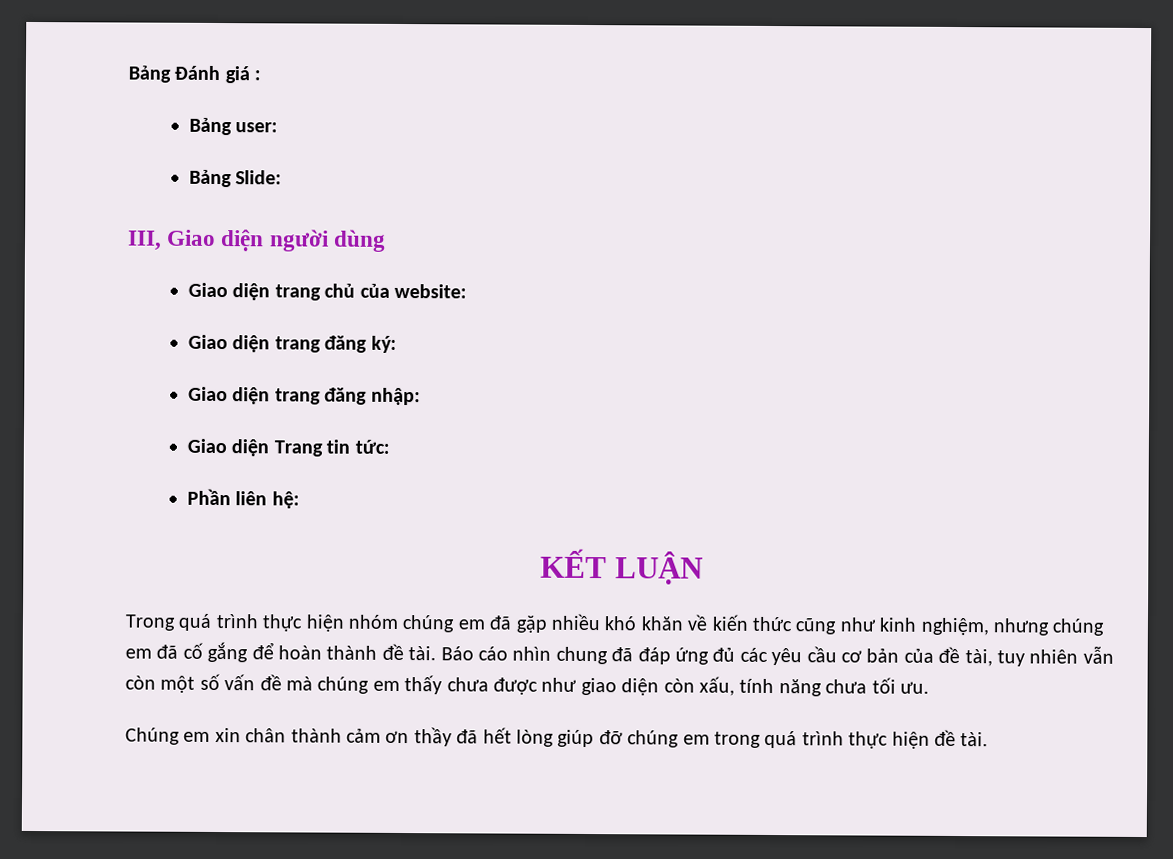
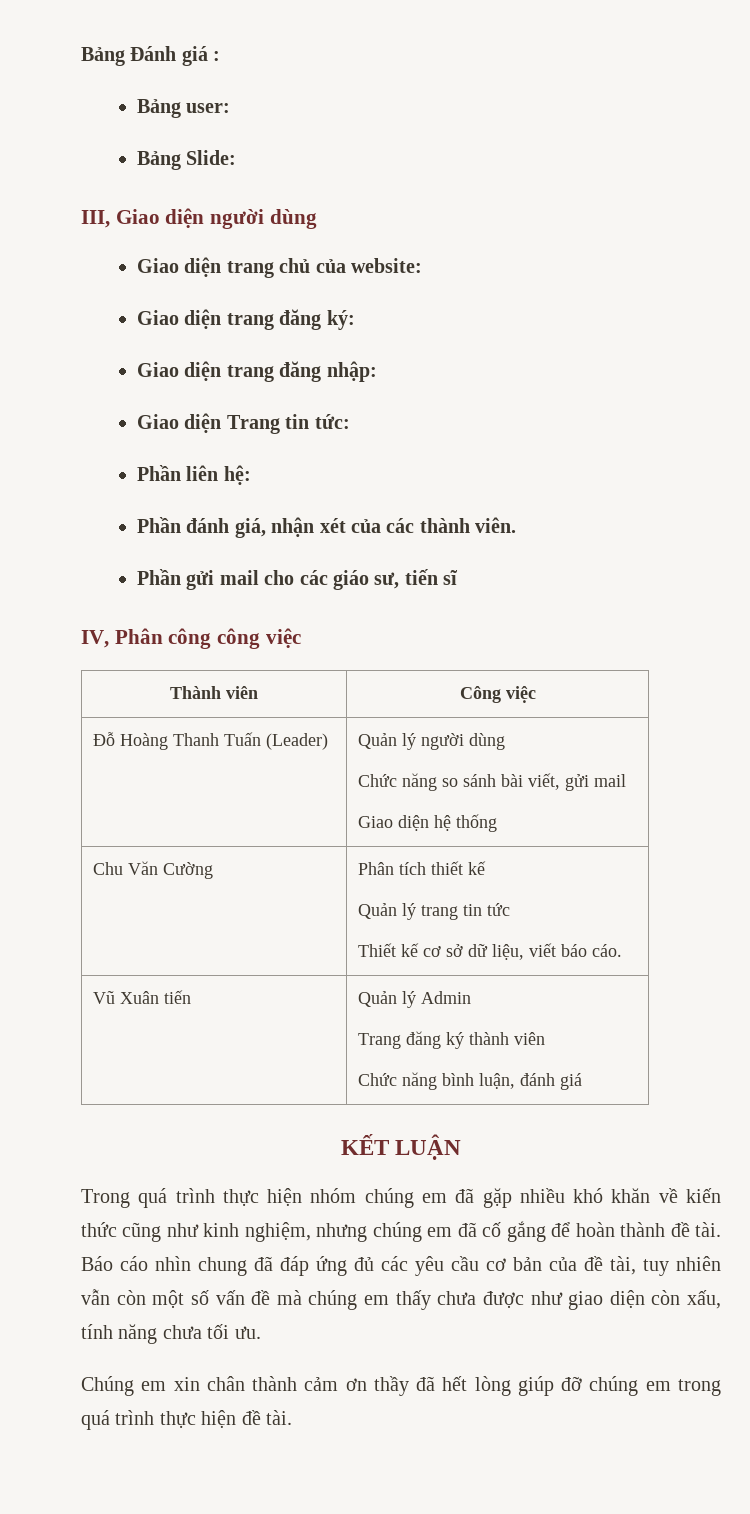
(300, 500) none -> [136,517,517,538] [136,569,459,590] [81,628,301,649] [170,686,258,699] [459,686,536,703] [92,732,328,750] [357,733,505,750] [357,773,626,791] [357,814,497,832] [92,861,213,879] [357,861,486,875] [357,903,510,920] [357,943,622,960] [92,990,191,1004] [357,991,471,1008] [357,1031,545,1049] [357,1072,582,1090] // Phần đánh giá, nhận xét của các thành viên. // Phần gửi mail cho các giáo sư, tiến sĩ // IV, Phân công công việc // Thành viên | Công việc // Đỗ Hoàng Thanh Tuấn (Leader) | Quản lý người dùng // Chức năng so sánh bài viết, gửi mail // Giao diện hệ thống // Chu Văn Cường | Phân tích thiết kế // Quản lý trang tin tức // Thiết kế cơ sở dữ liệu, viết báo cáo. // Vũ Xuân tiến | Quản lý Admin // Trang đăng ký thành viên // Chức năng bình luận, đánh giá

